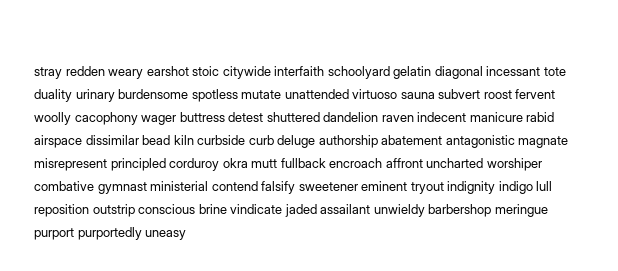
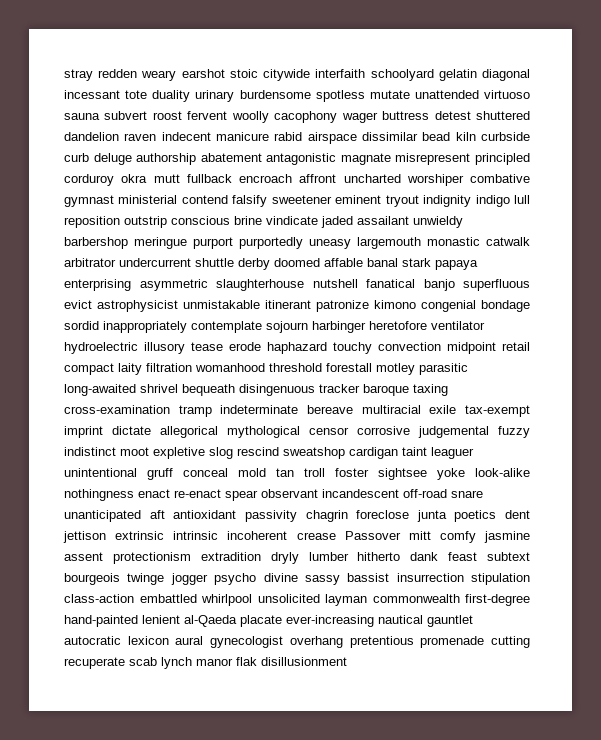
(187, 235) none -> [357,237,530,249] [64,258,478,270] [64,279,530,291] [64,300,530,312] [64,321,485,333] [64,342,530,354] [64,363,468,375] [64,384,448,396] [64,405,530,417] [64,426,530,438] [64,447,474,459] [64,468,530,480] [64,489,483,501] [64,510,530,522] [63,531,530,543] [64,552,530,564] [64,573,530,585] [64,594,530,606] [64,615,473,627] [64,636,530,648] [64,657,347,669] largemouth monastic catwalk arbitrator undercurrent shuttle derby doomed affable banal stark papaya enterprising asymmetric slaughterhouse nutshell fanatical banjo superfluous evict astrophysicist unmistakable itinerant patronize kimono congenial bondage sordid inappropriately contemplate sojourn harbinger heretofore ventilator hydroelectric illusory tease erode haphazard touchy convection midpoint retail compact laity filtration womanhood threshold forestall motley parasitic long-awaited shrivel bequeath disingenuous tracker baroque taxing cross-examination tramp indeterminate bereave multiracial exile tax-exempt imprint dictate allegorical mythological censor corrosive judgemental fuzzy indistinct moot expletive slog rescind sweatshop cardigan taint leaguer unintentional gruff conceal mold tan troll foster sightsee yoke look-alike nothingness enact re-enact spear observant incandescent off-road snare unanticipated aft antioxidant passivity chagrin foreclose junta poetics dent jettison extrinsic intrinsic incoherent crease Passover mitt comfy jasmine assent protectionism extradition dryly lumber hitherto dank feast subtext bourgeois twinge jogger psycho divine sassy bassist insurrection stipulation class-action embattled whirlpool unsolicited layman commonwealth first-degree hand-painted lenient al-Qaeda placate ever-increasing nautical gauntlet autocratic lexicon aural gynecologist overhang pretentious promenade cutting recuperate scab lynch manor flak disillusionment

